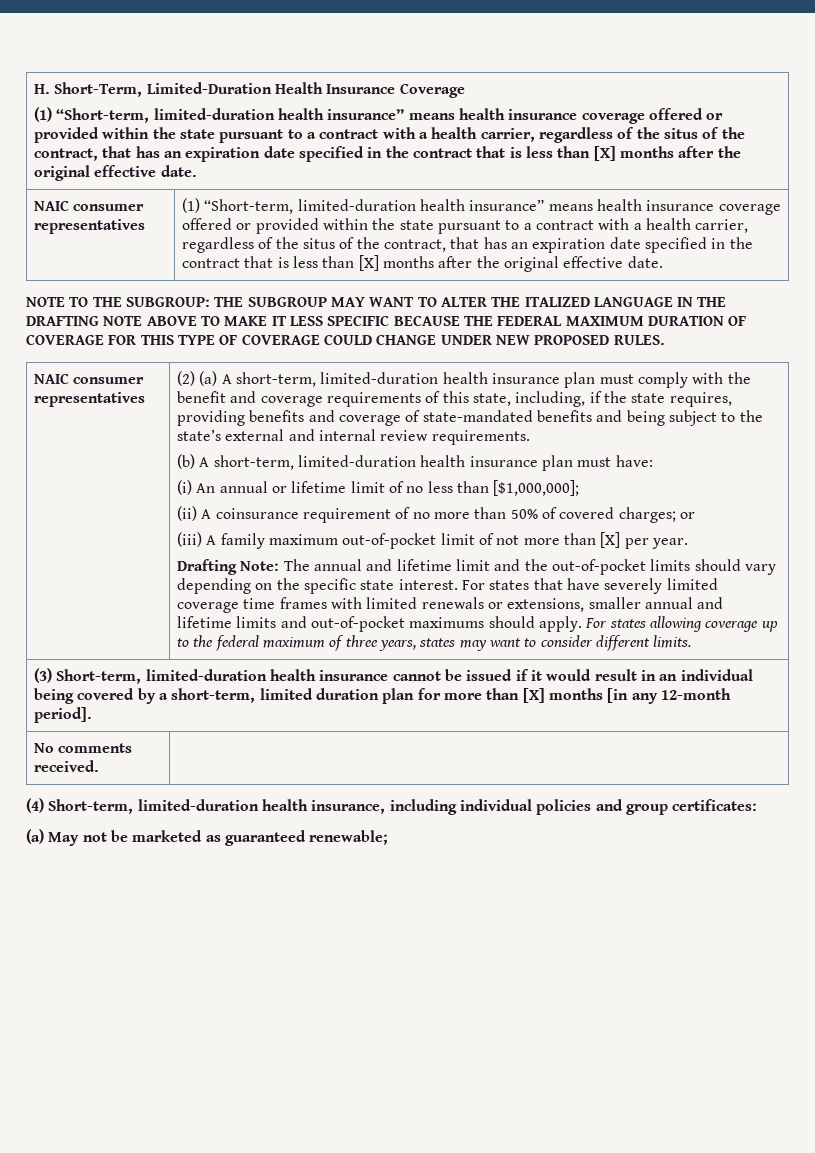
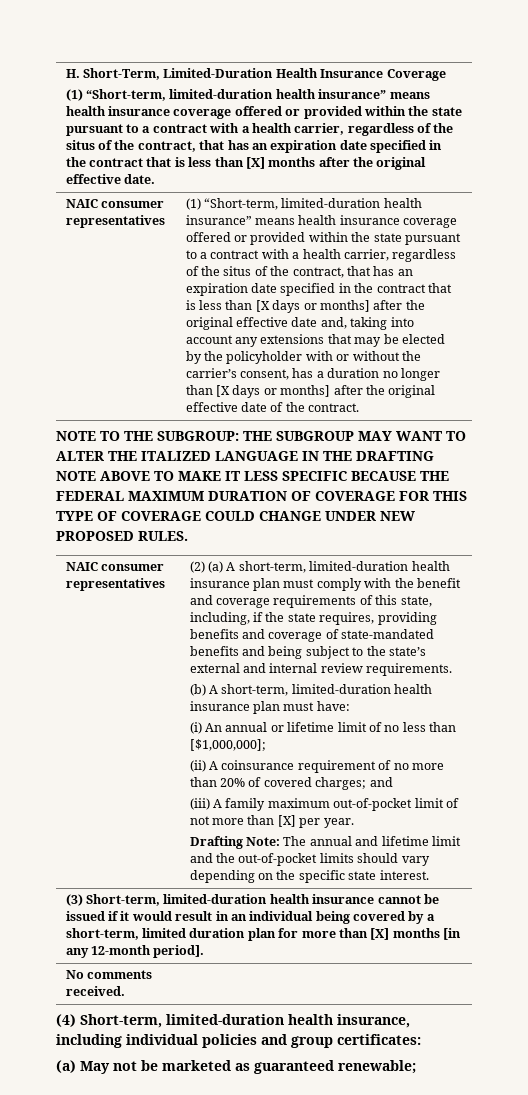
[358,255,663,272] [X] months after the original effective date. -> [255,300,425,313] [185,317,414,330] [185,334,445,347] [185,351,421,364] [185,368,440,381] [185,385,436,398] [185,402,360,412] [X days or months] after the original effective date and, taking into account any extensions that may be elected by the policyholder with or without the carrier’s consent, has a duration no longer than [X days or months] after the original effective date of the contract.
[510,509,538,519] 50% -> [220,778,246,787] 20%
[679,512,695,519] or -> [369,777,393,787] and
[462,578,718,594] [177,597,724,613] [177,616,778,632] [177,635,692,651] For states that have severely limited coverage time frames with limited renewals or extensions, smaller annual and lifetime limits and out-of-pocket maximums should apply. For states allowing coverage up to the federal maximum of three years, states may want to consider different limits. -> (429, 875) none

